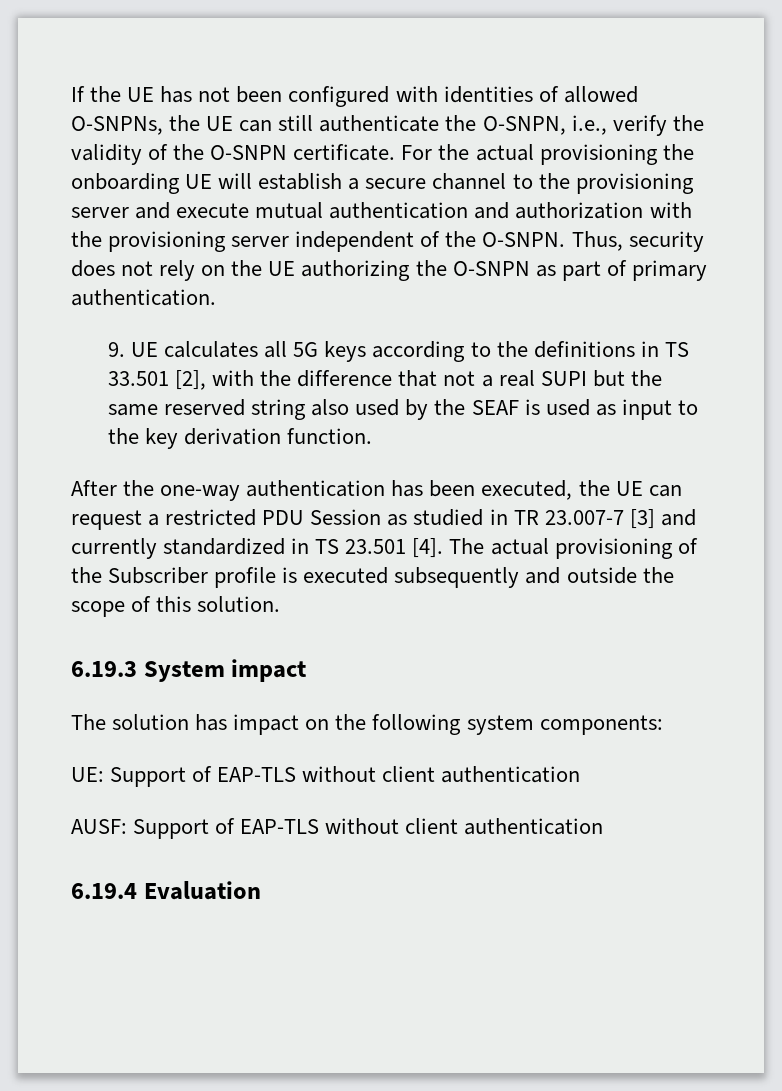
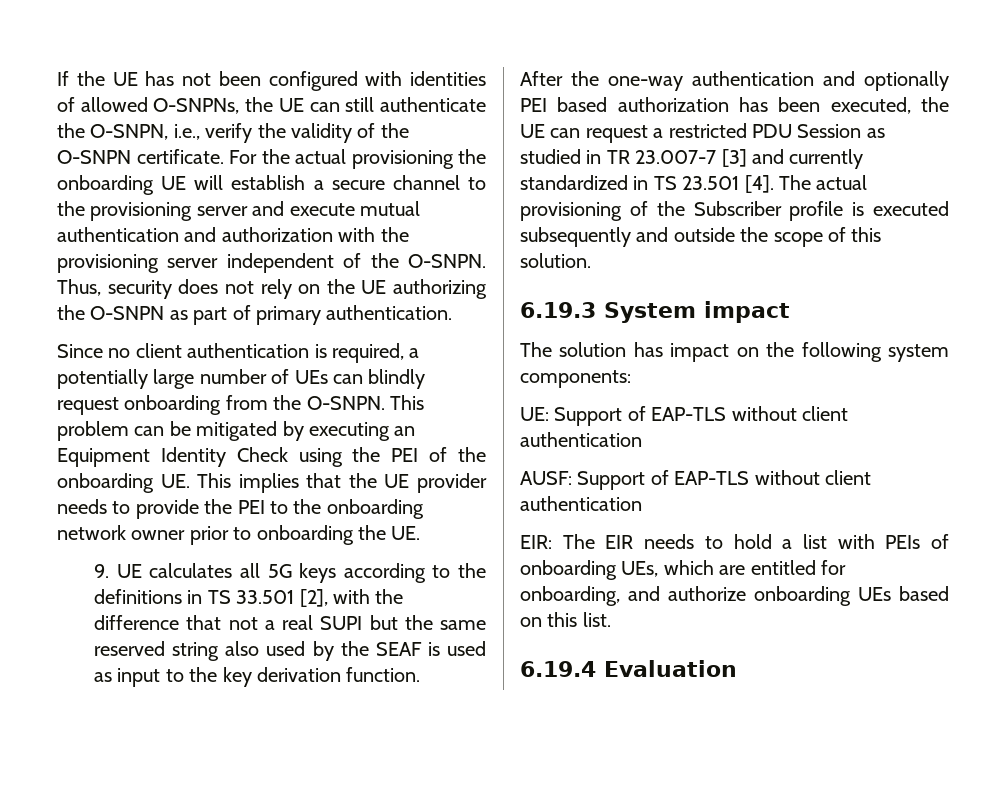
(216, 297) none -> [57,343,420,363] [57,369,426,389] [57,395,424,415] [57,421,416,441] [57,447,486,467] [57,473,487,493] [57,499,424,519] [57,525,421,545] // Since no client authentication is required, a potentially large number of UEs can blindly request onboarding from the O-SNPN. This problem can be mitigated by executing an Equipment Identity Check using the PEI of the onboarding UE. This implies that the UE provider needs to provide the PEI to the onboarding network owner prior to onboarding the UE.
(386, 488) none -> [823,71,949,91] [520,97,729,112] and optionally PEI based authorization
(604, 826) none -> [520,534,949,549] [520,560,846,580] [520,586,949,606] [520,612,611,627] // EIR: The EIR needs to hold a list with PEIs of onboarding UEs, which are entitled for onboarding, and authorize onboarding UEs based on this list.

